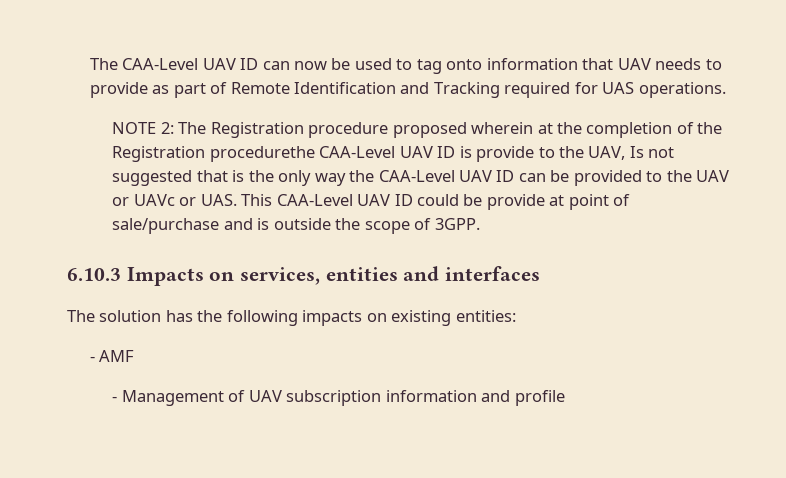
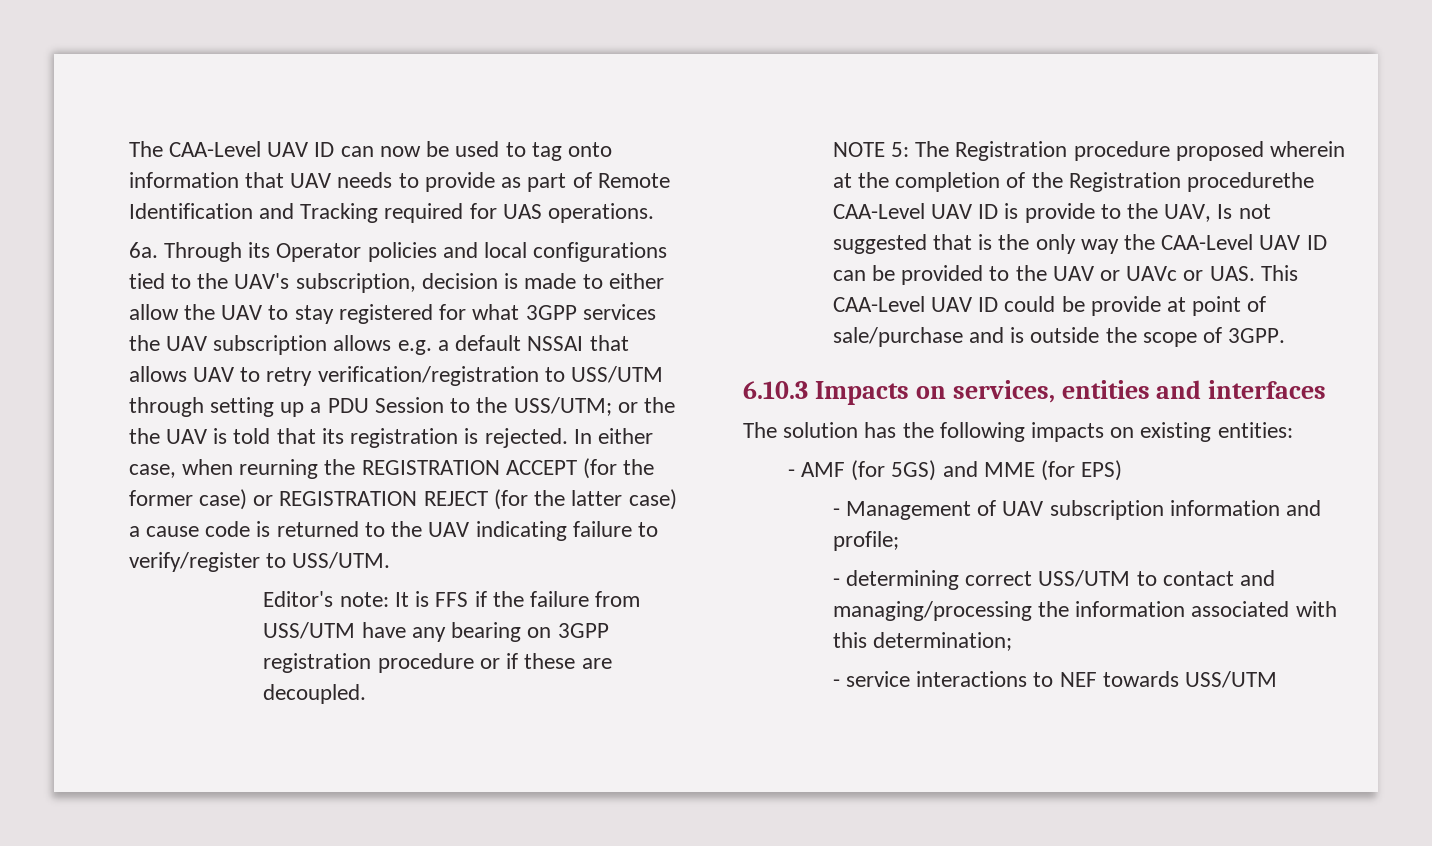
(726, 90) none -> [128,242,668,262] [128,273,664,293] [128,304,656,324] [128,335,629,355] [128,366,664,386] [128,397,675,417] [128,428,653,448] [128,458,655,479] [128,489,677,510] [128,521,658,541] [128,552,391,572] [263,591,641,607] [263,622,609,642] [263,653,612,673] [263,684,367,704] // 6a. Through its Operator policies and local configurations tied to the UAV's subscription, decision is made to either allow the UAV to stay registered for what 3GPP services the UAV subscription allows e.g. a default NSSAI that allows UAV to retry verification/registration to USS/UTM through setting up a PDU Session to the USS/UTM; or the the UAV is told that its registration is rejected. In either case, when reurning the REGISTRATION ACCEPT (for the former case) or REGISTRATION REJECT (for the latter case) a cause code is returned to the UAV indicating failure to verify/register to USS/UTM. // Editor's note: It is FFS if the failure from USS/UTM have any bearing on 3GPP registration procedure or if these are decoupled.
[160,122,174,134] 2: -> [890,142,909,157] 5:
(135, 356) none -> [851,460,1123,481] (for 5GS) and MME (for EPS)
[514,390,565,406] profile -> [832,531,899,551] [832,570,1275,590] [832,601,1337,621] [832,632,1012,651] [832,671,1277,688] profile; // - determining correct USS/UTM to contact and managing/processing the information associated with this determination; // - service interactions to NEF towards USS/UTM

